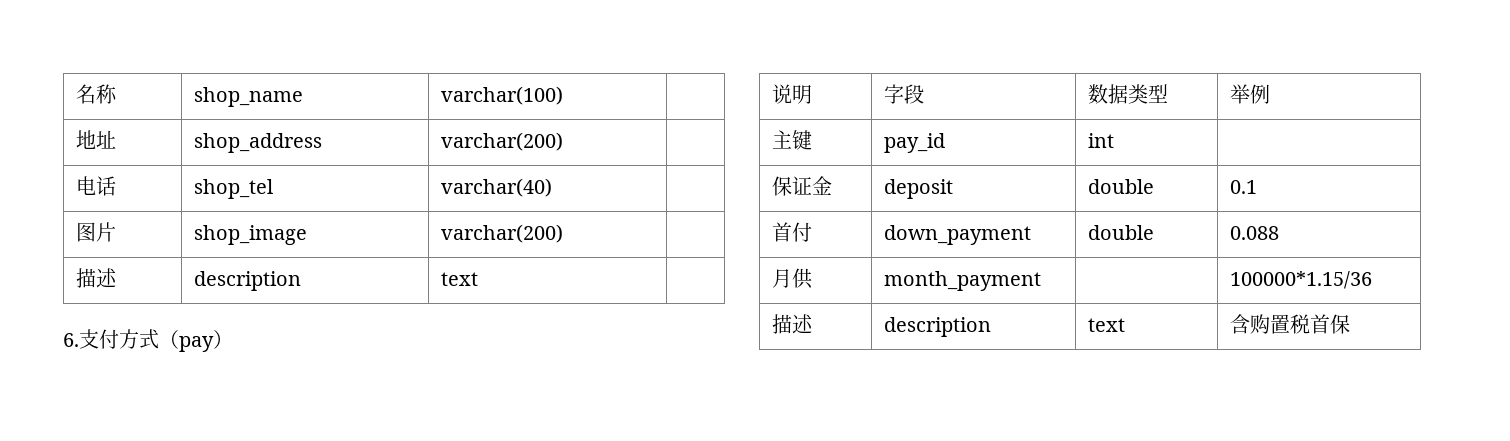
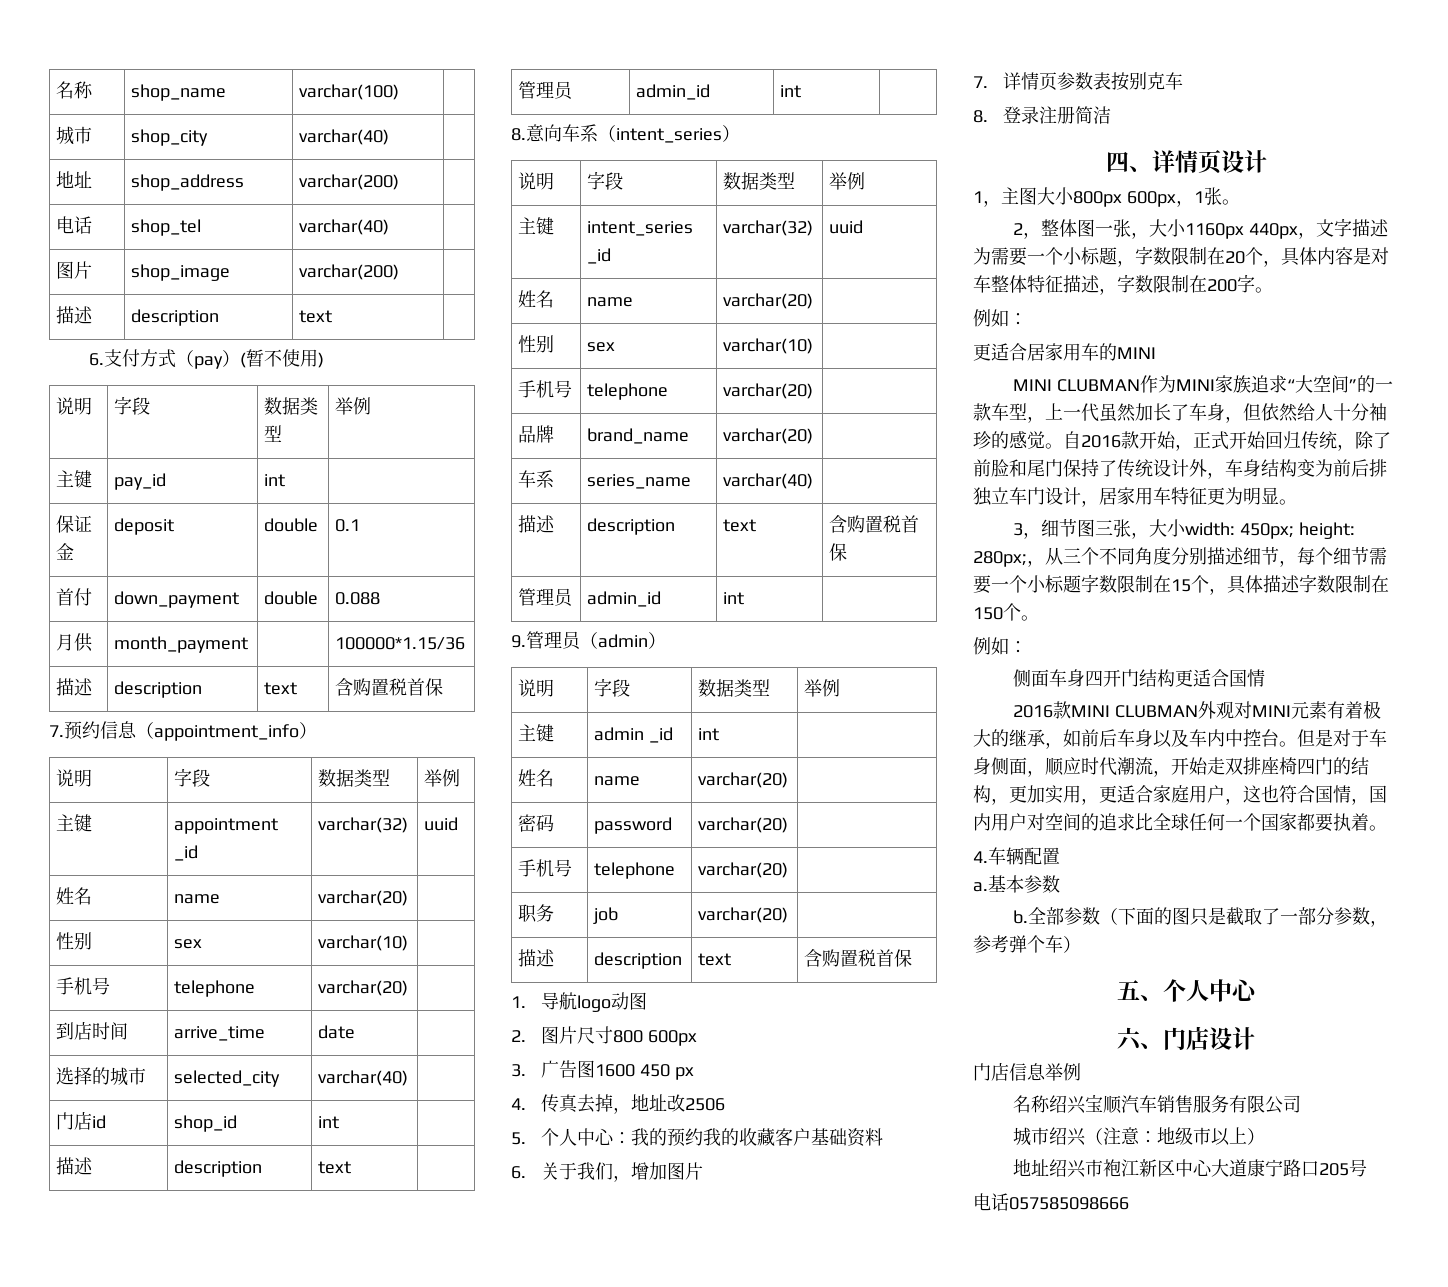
(563, 95) none -> [56,126,93,145] [131,129,209,146] [299,129,390,145] // 城市 | shop_city | varchar(40) |
(233, 339) none -> [240,349,325,368] (暂不使用)
(1350, 324) none -> [49,721,317,741] [56,769,93,787] [174,768,211,787] [318,769,391,787] [424,769,461,787] [56,814,93,832] [174,818,279,834] [174,845,199,861] [318,817,409,833] [424,817,459,831] [56,887,93,905] [174,894,221,904] [318,890,409,906] [56,932,93,950] [174,939,203,949] [318,935,409,951] [56,977,111,995] [174,980,256,997] [318,980,409,996] [56,1021,129,1040] [174,1026,266,1041] [318,1025,356,1039] [56,1066,147,1086] [174,1070,281,1087] [318,1070,409,1086] [56,1111,107,1130] [174,1115,238,1132] [318,1116,340,1129] [56,1157,94,1175] [174,1160,263,1177] [318,1161,352,1174] [518,81,575,100] [636,84,711,100] [780,85,802,98] [511,124,740,143] [518,172,555,190] [587,171,624,190] [723,172,796,190] [829,172,866,190] [518,217,555,235] [587,221,694,236] [587,248,612,264] [723,220,814,236] [829,220,864,234] [518,290,555,308] [587,297,634,307] [723,293,814,309] [518,335,555,353] [587,342,616,352] [723,338,814,354] [518,380,573,398] [587,383,669,400] [723,383,814,399] [518,425,555,443] [587,428,690,444] [723,428,814,444] [518,470,555,488] [587,474,692,489] [723,473,814,489] [518,515,556,533] [587,518,676,535] [723,519,757,532] [829,515,920,533] [829,543,848,561] [518,588,575,607] [587,591,662,607] [723,592,745,605] [511,631,666,650] [518,679,555,697] [594,678,631,697] [698,679,771,697] [804,679,841,697] [518,724,555,742] [594,727,674,743] [698,728,720,741] [518,769,555,787] [594,776,641,786] [698,772,789,788] [518,814,555,832] [594,817,673,834] [698,817,789,833] [518,859,573,877] [594,862,676,879] [698,862,789,878] [518,904,555,923] [593,907,619,924] [698,907,789,923] [518,949,556,967] [594,952,683,969] [698,953,732,966] [804,949,913,967] [511,992,647,1012] [511,1026,697,1046] [511,1060,694,1080] [511,1094,725,1114] [511,1128,883,1147] [511,1162,703,1182] [973,72,1183,91] [973,106,1111,124] [1105,150,1267,174] [973,187,1240,207] [1013,218,1390,239] [973,246,1389,267] [973,274,1273,295] [973,309,1027,327] [973,343,1156,361] [1013,375,1394,393] [973,403,1387,423] [973,431,1391,451] [973,459,1387,479] [973,487,1297,507] [1013,519,1355,539] [973,547,1387,567] [973,574,1389,595] [973,603,1039,621] [973,637,1027,655] [1013,669,1266,687] [1013,700,1382,719] [973,729,1387,749] [973,757,1369,777] [973,785,1387,805] [973,813,1387,832] [973,847,1060,865] [973,875,1060,893] [1013,907,1389,927] [973,935,1081,953] [1117,979,1258,1002] [1117,1026,1255,1051] [973,1062,1081,1081] [1013,1094,1302,1114] [1013,1127,1266,1146] [1013,1159,1368,1178] [973,1193,1129,1211] // 7.预约信息（appointment_info） // 说明 | 字段 | 数据类型 | 举例 // 主键 | appointment _id | varchar(32) | uuid // 姓名 | name | varchar(20) | // 性别 | sex | varchar(10) | // 手机号 | telephone | varchar(20) | // 到店时间 | arrive_time | date | // 选择的城市 | selected_city | varchar(40) | // 门店id | shop_id | int | // 描述 | description | text | // 管理员 | admin_id | int | // 8.意向车系（intent_series） // 说明 | 字段 | 数据类型 | 举例 // 主键 | intent_series _id | varchar(32) | uuid // 姓名 | name | varchar(20) | // 性别 | sex | varchar(10) | // 手机号 | telephone | varchar(20) | // 品牌 | brand_name | varchar(20) | // 车系 | series_name | varchar(40) | // 描述 | description | text | 含购置税首保 // 管理员 | admin_id | int | // 9.管理员（admin） // 说明 | 字段 | 数据类型 | 举例 // 主键 | admin _id | int | // 姓名 | name | varchar(20) | // 密码 | password | varchar(20) | // 手机号 | telephone | varchar(20) | // 职务 | job | varchar(20) | // 描述 | description | text | 含购置税首保 // 1.导航logo动图 // 2.图片尺寸800 600px // 3.广告图1600 450 px // 4.传真去掉，地址改2506 // 5.个人中心：我的预约我的收藏客户基础资料 // 6.关于我们，增加图片 // 7.详情页参数表按别克车 // 8.登录注册简洁 // 四、详情页设计 // 1，主图大小800px 600px，1张。 // 2，整体图一张，大小1160px 440px，文字描述为需要一个小标题，字数限制在20个，具体内容是对车整体特征描述，字数限制在200字。 // 例如： // 更适合居家用车的MINI // MINI CLUBMAN作为MINI家族追求“大空间”的一款车型，上一代虽然加长了车身，但依然给人十分袖珍的感觉。自2016款开始，正式开始回归传统，除了前脸和尾门保持了传统设计外，车身结构变为前后排独立车门设计，居家用车特征更为明显。 // 3，细节图三张，大小width: 450px; height: 280px;，从三个不同角度分别描述细节，每个细节需要一个小标题字数限制在15个，具体描述字数限制在150个。 // 例如： // 侧面车身四开门结构更适合国情 // 2016款MINI CLUBMAN外观对MINI元素有着极大的继承，如前后车身以及车内中控台。但是对于车身侧面，顺应时代潮流，开始走双排座椅四门的结构，更加实用，更适合家庭用户，这也符合国情，国内用户对空间的追求比全球任何一个国家都要执着。 // 4.车辆配置 // a.基本参数 // b.全部参数（下面的图只是截取了一部分参数，参考弹个车） // 五、个人中心 // 六、门店设计 // 门店信息举例 // 名称绍兴宝顺汽车销售服务有限公司 // 城市绍兴（注意：地级市以上） // 地址绍兴市袍江新区中心大道康宁路口205号 // 电话057585098666

